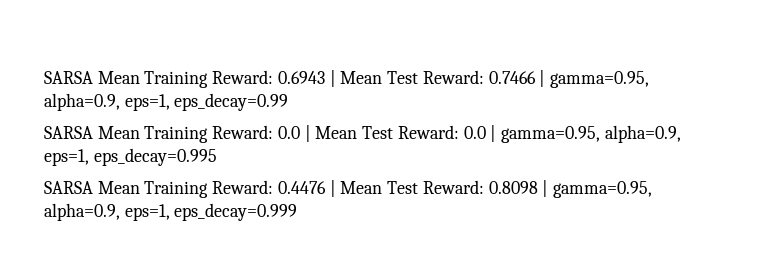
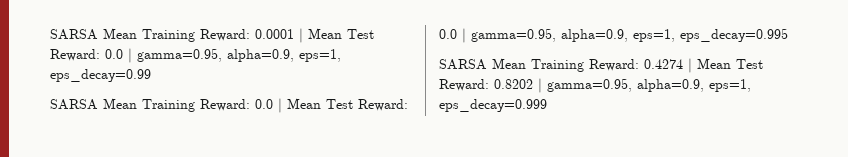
[44,70,536,88] SARSA Mean Training Reward: 0.6943 | Mean Test Reward: 0.7466 -> [50,28,374,43] [50,49,123,61] SARSA Mean Training Reward: 0.0001 | Mean Test Reward: 0.0
[277,180,538,197] 0.4476 | Mean Test Reward: 0.8098 -> [644,58,763,73] [439,79,533,91] 0.4274 | Mean Test Reward: 0.8202

